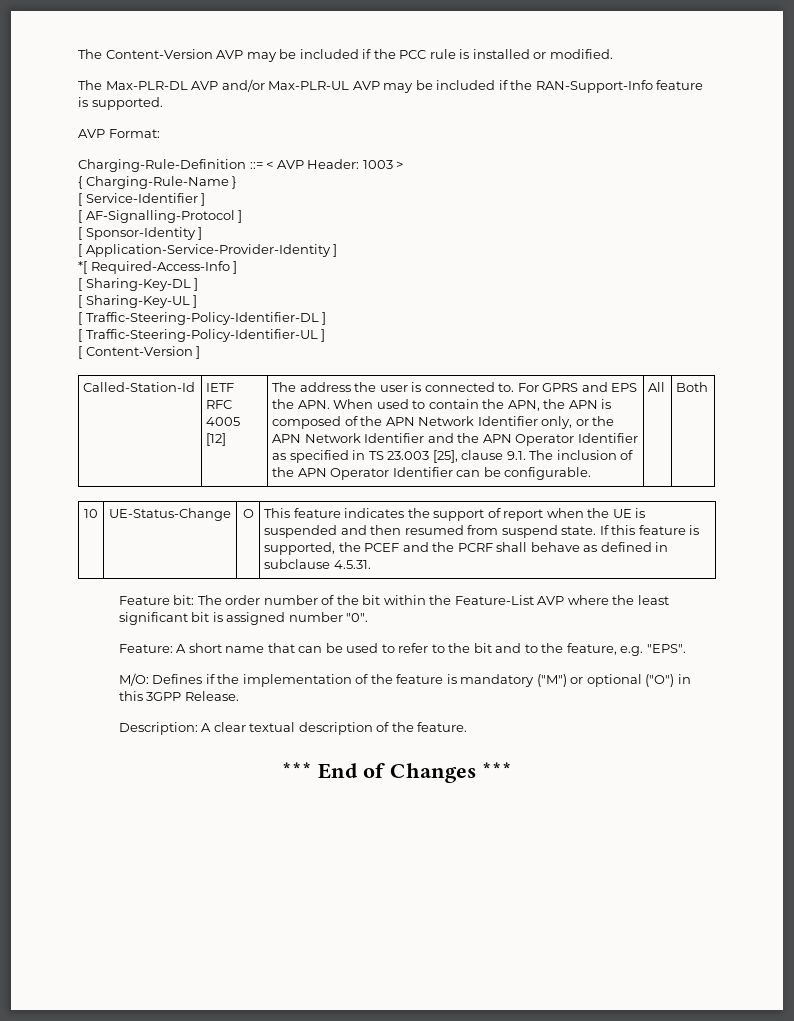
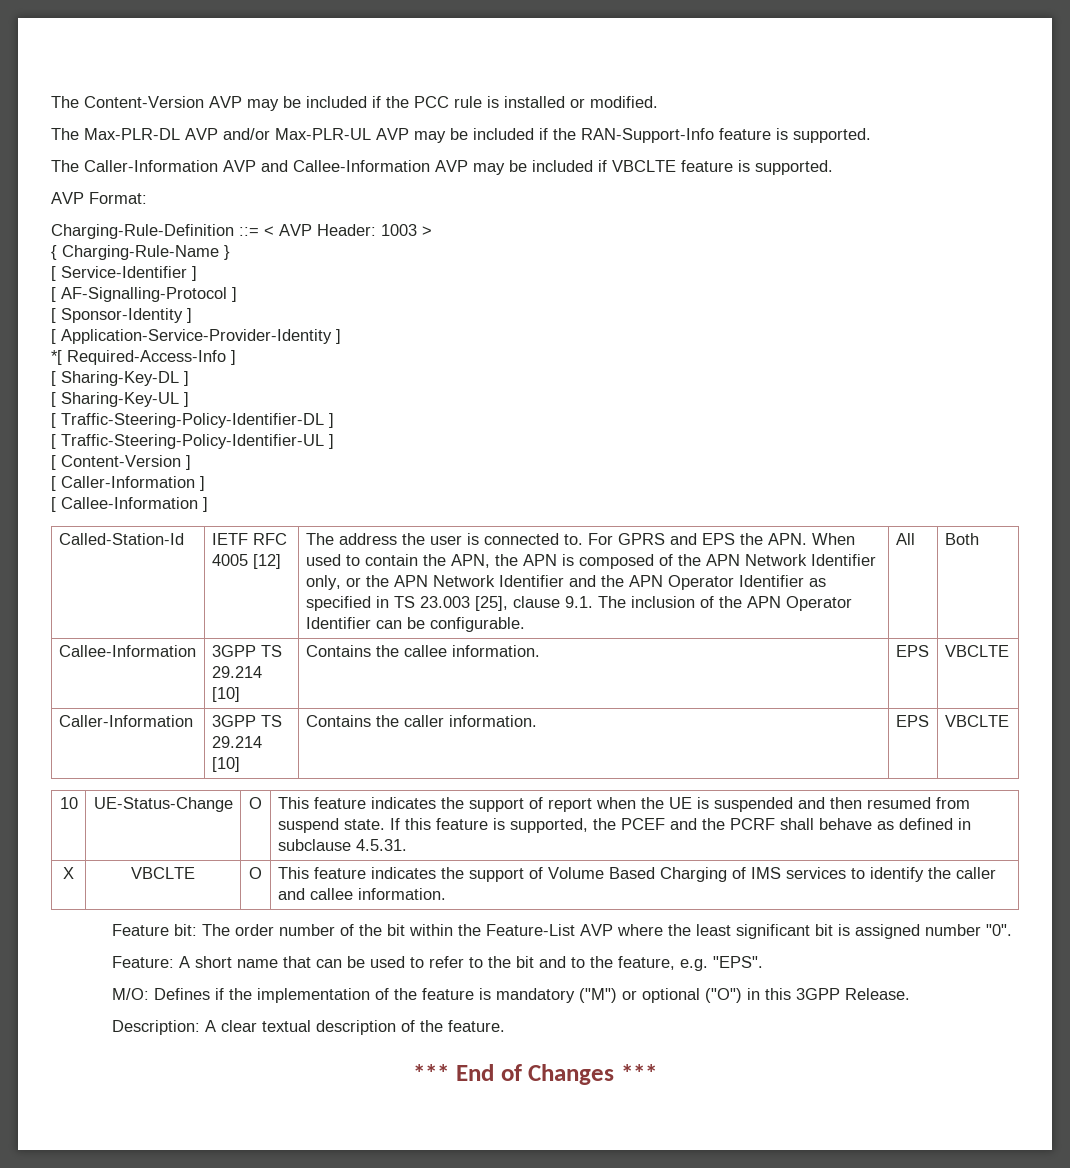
(163, 103) none -> [51,160,833,175] // The Caller-Information AVP and Callee-Information AVP may be included if VBCLTE feature is supported.
(201, 352) none -> [51,476,205,491] [51,497,208,512] // [ Caller-Information ] // [ Callee-Information ]
(709, 387) none -> [58,645,196,657] [211,645,282,657] [211,666,262,678] [211,687,240,702] [305,645,540,657] [895,645,929,657] [944,645,1009,657] [58,715,193,727] [211,715,282,727] [211,736,262,748] [211,757,240,772] [305,715,537,727] [895,715,929,727] [944,715,1009,727] // Callee-Information | 3GPP TS 29.214 [10] | Contains the callee information. | EPS | VBCLTE // Caller-Information | 3GPP TS 29.214 [10] | Contains the caller information. | EPS | VBCLTE
(371, 564) none -> [63,867,74,879] [131,867,195,879] [249,867,262,879] [277,867,996,882] [277,888,446,900] // X | VBCLTE | O | This feature indicates the support of Volume Based Charging of IMS services to identify the caller and callee information.

